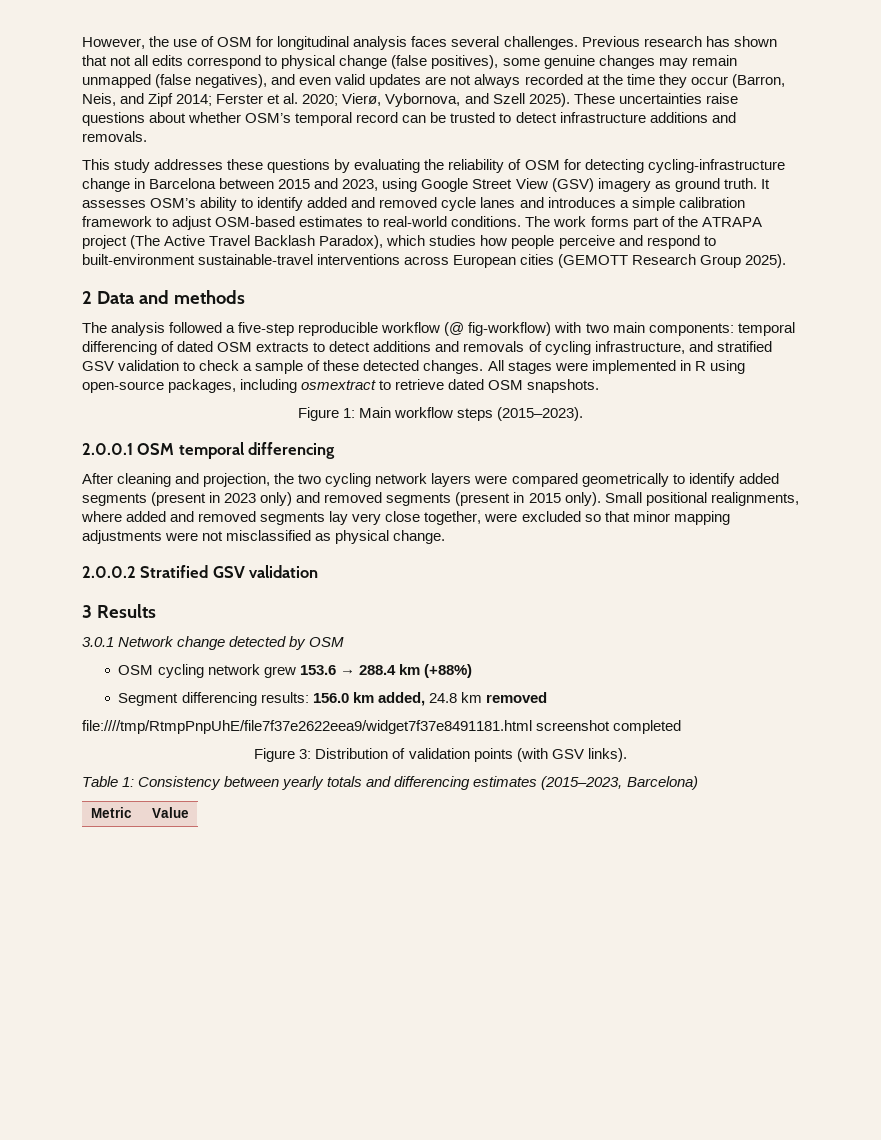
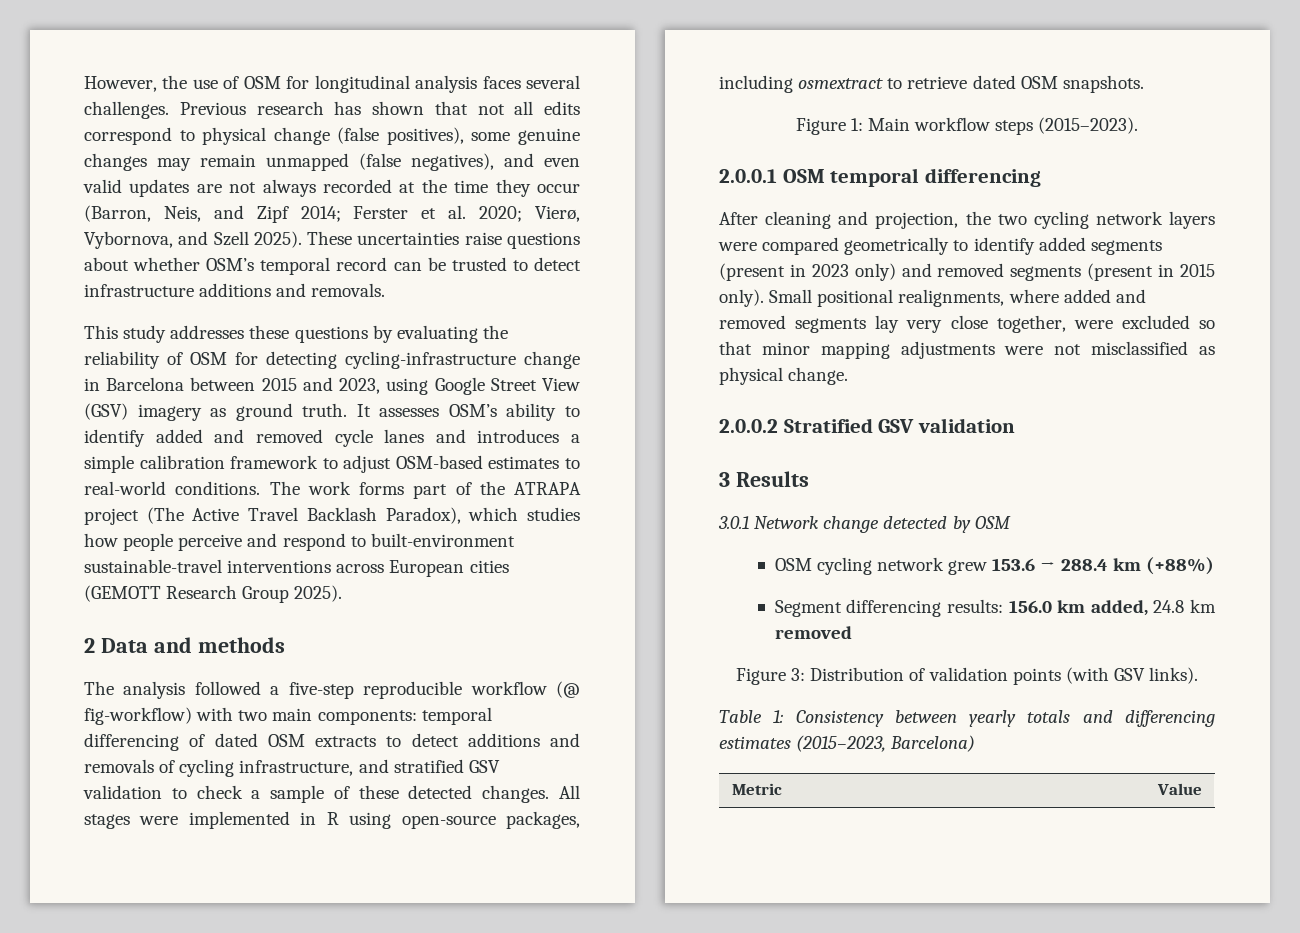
[82,720,682,734] // file:////tmp/RtmpPnpUhE/file7f37e2622eea9/widget7f37e8491181.html screenshot completed -> (852, 632) none

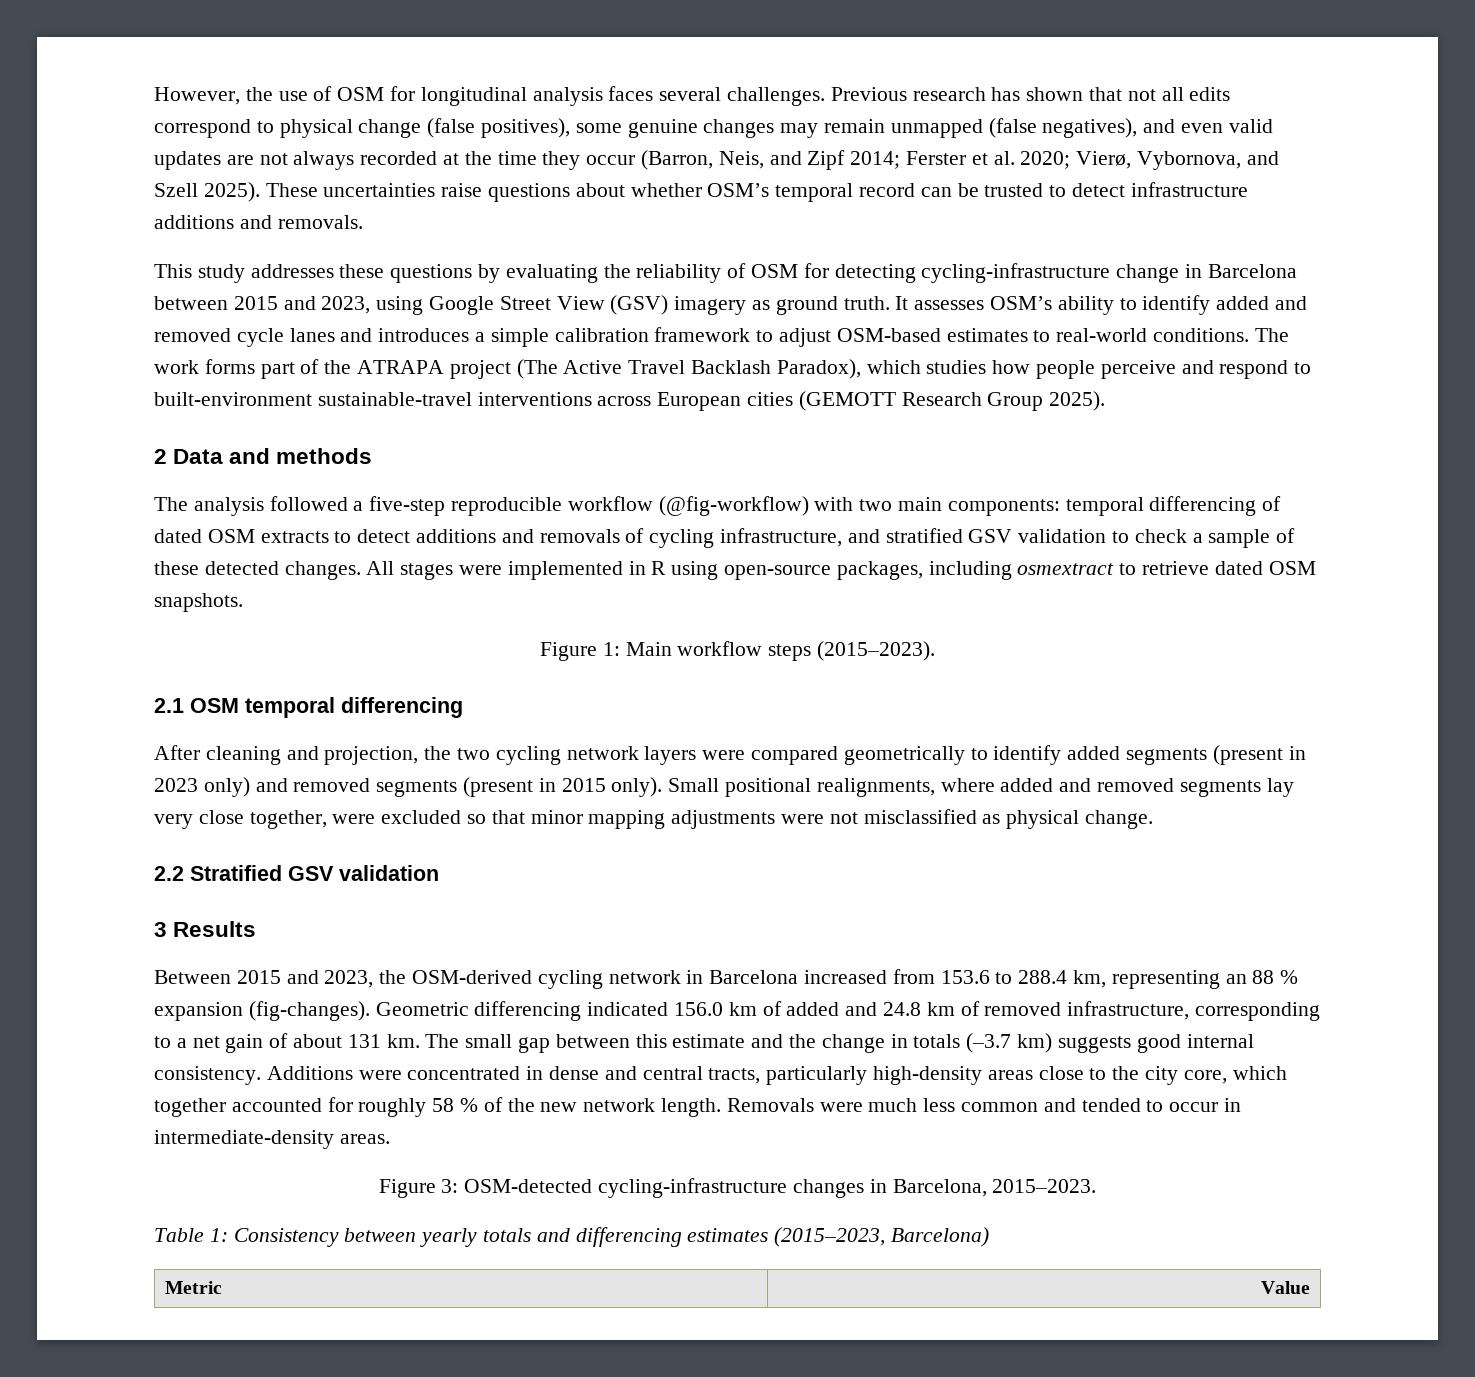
[556,681,581,698] [84,707,192,725] (@ fig-workflow) -> [658,496,809,516] (@fig-workflow)
[719,169,777,183] 2.0.0.1 -> [154,698,184,713] 2.1
[719,419,778,433] 2.0.0.2 -> [154,866,184,881] 2.2
[718,516,1011,533] [774,557,1214,575] [774,599,1148,617] 3.0.1 Network change detected by OSM // OSM cycling network grew 153.6 → 288.4 km (+88%) // Segment differencing results: 156.0 km added, -> [154,969,1299,989] [154,1001,878,1021] Between 2015 and 2023, the OSM-derived cycling network in Barcelona increased from 153.6 to 288.4 km, representing an 88 % expansion (fig-changes). Geometric differencing indicated 156.0 km of added and
[774,626,852,639] [735,667,1199,685] removed // Figure 3: Distribution of validation points (with GSV links). -> [960,1001,1321,1021] [154,1033,1254,1053] [154,1066,1287,1085] [154,1097,1242,1117] [154,1130,390,1149] [378,1178,1097,1198] of removed infrastructure, corresponding to a net gain of about 131 km. The small gap between this estimate and the change in totals (–3.7 km) suggests good internal consistency. Additions were concentrated in dense and central tracts, particularly high-density areas close to the city core, which together accounted for roughly 58 % of the new network length. Removals were much less common and tended to occur in intermediate-density areas. // Figure 3: OSM-detected cycling-infrastructure changes in Barcelona, 2015–2023.

